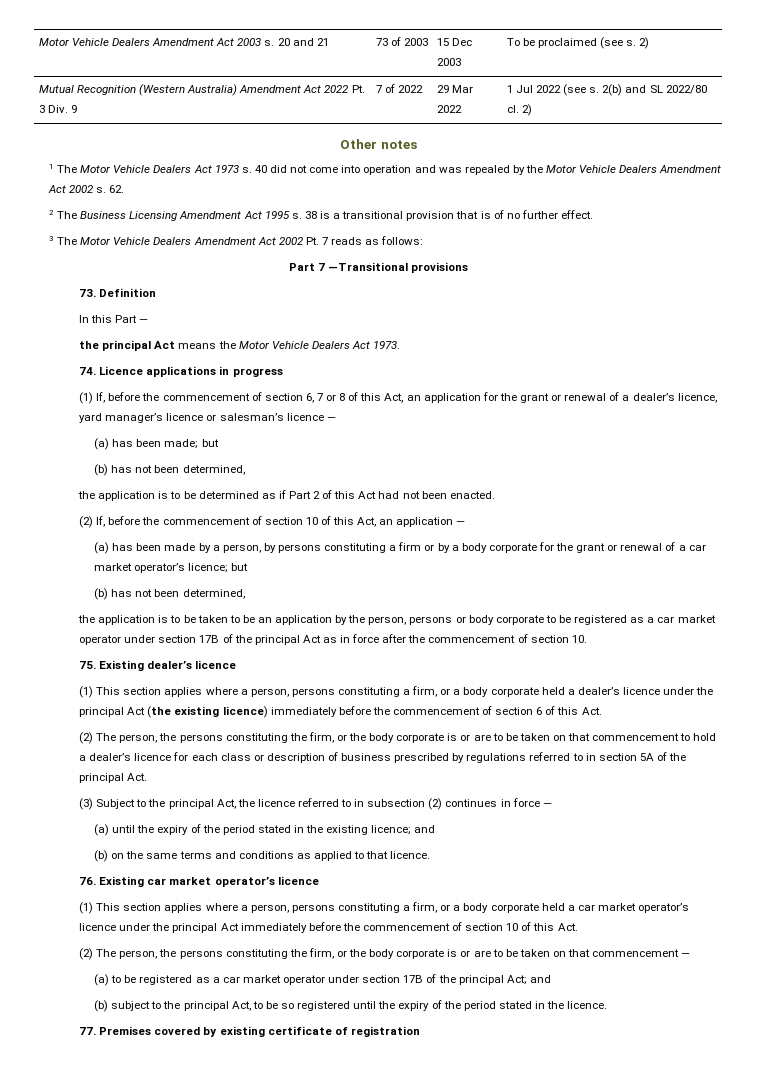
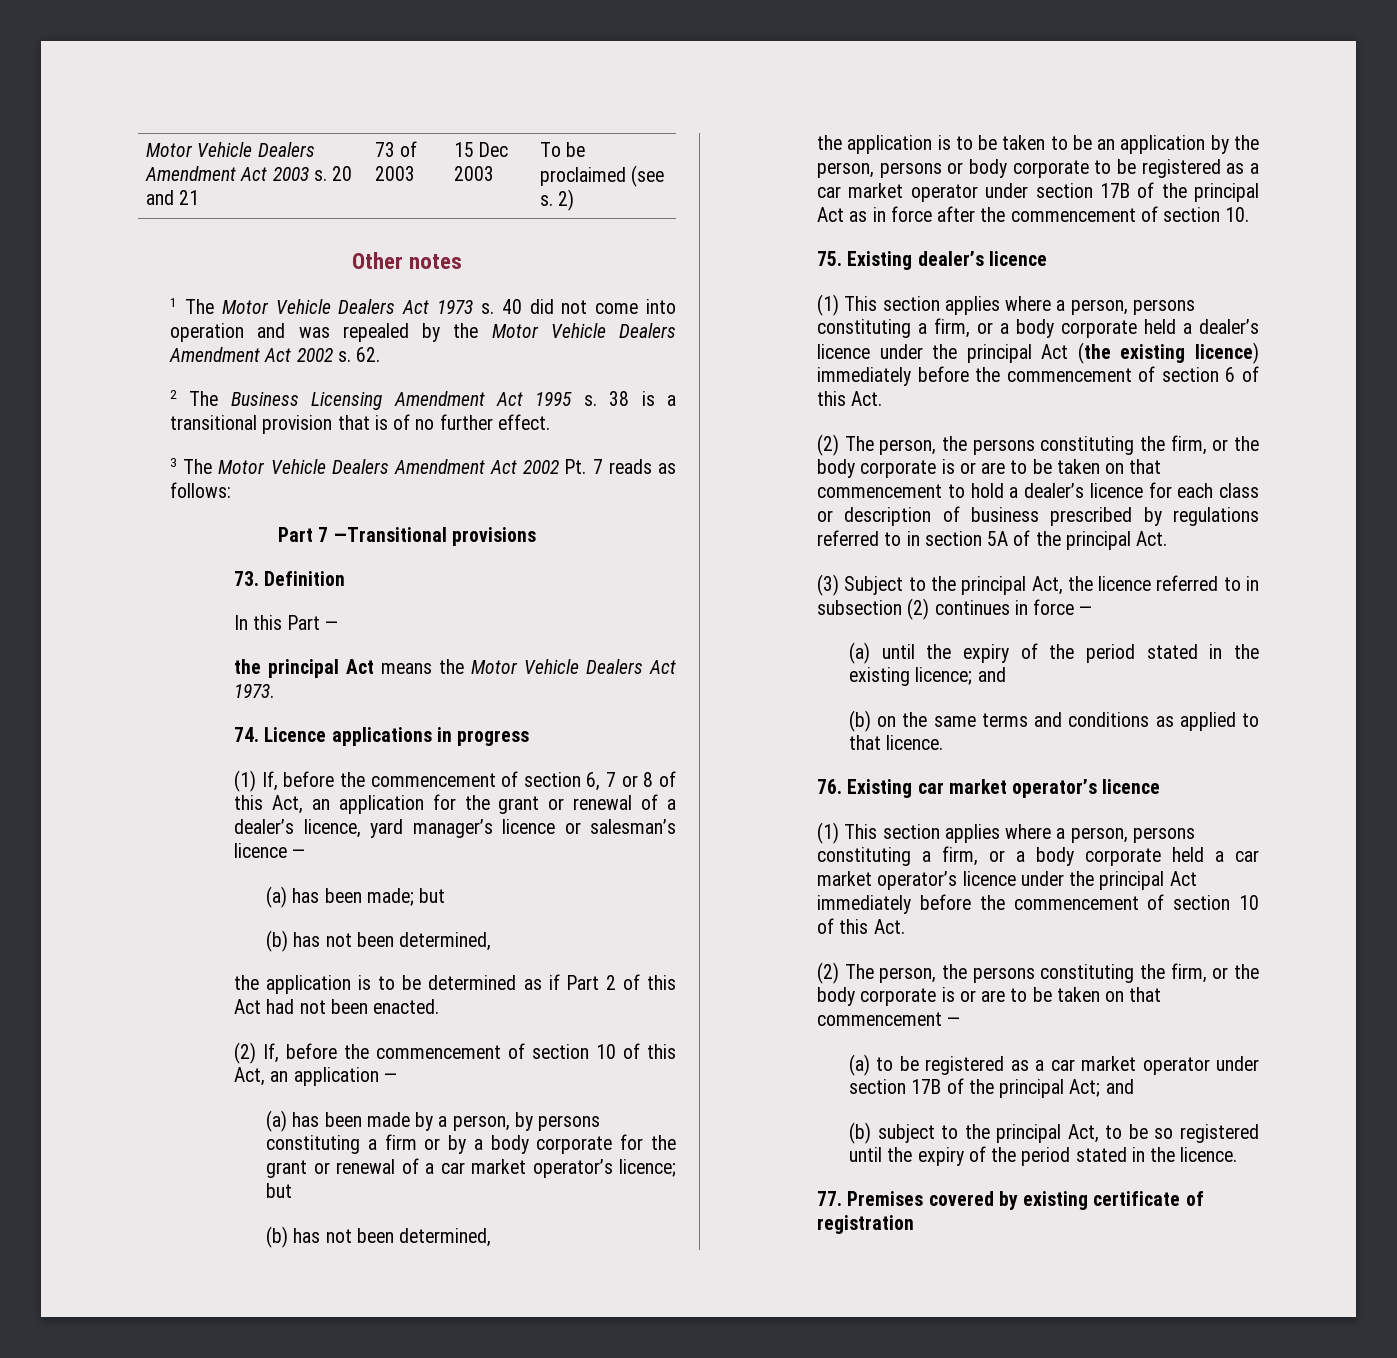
[38,84,365,96] [38,105,78,113] [375,84,424,93] [436,85,473,93] [436,105,462,113] [506,84,707,96] [506,104,532,116] // Mutual Recognition (Western Australia) Amendment Act 2022 Pt. 3 Div. 9 | 7 of 2022 | 29 Mar 2022 | 1 Jul 2022 (see s. 2(b) and SL 2022/80 cl. 2) -> (575, 200) none

